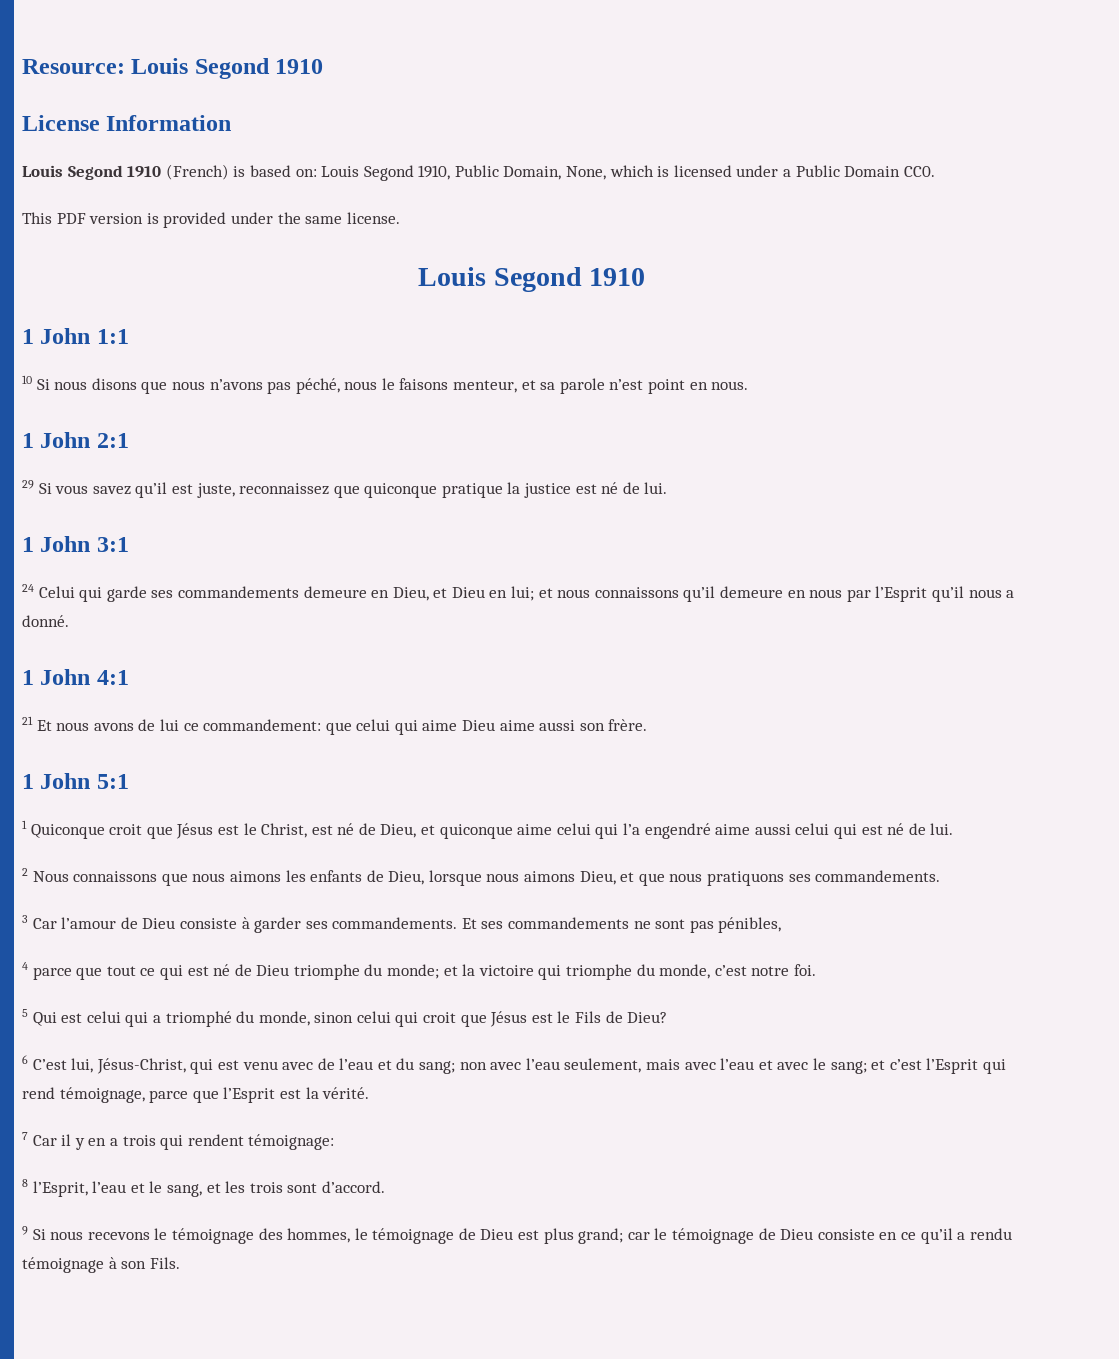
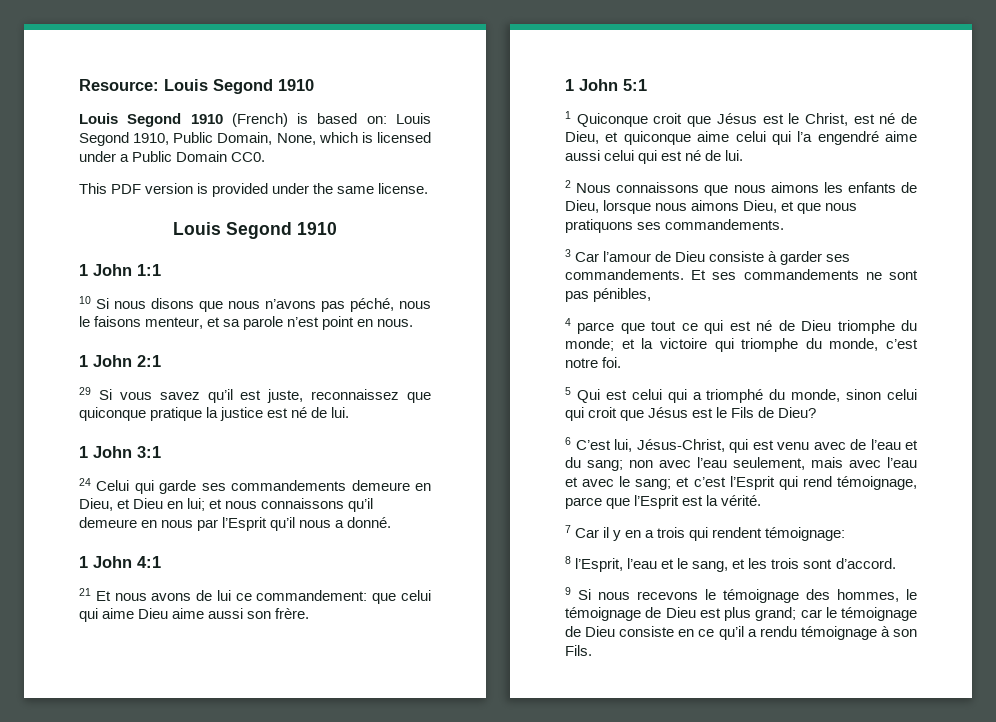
[22,115,232,131] // License Information -> (314, 85) none

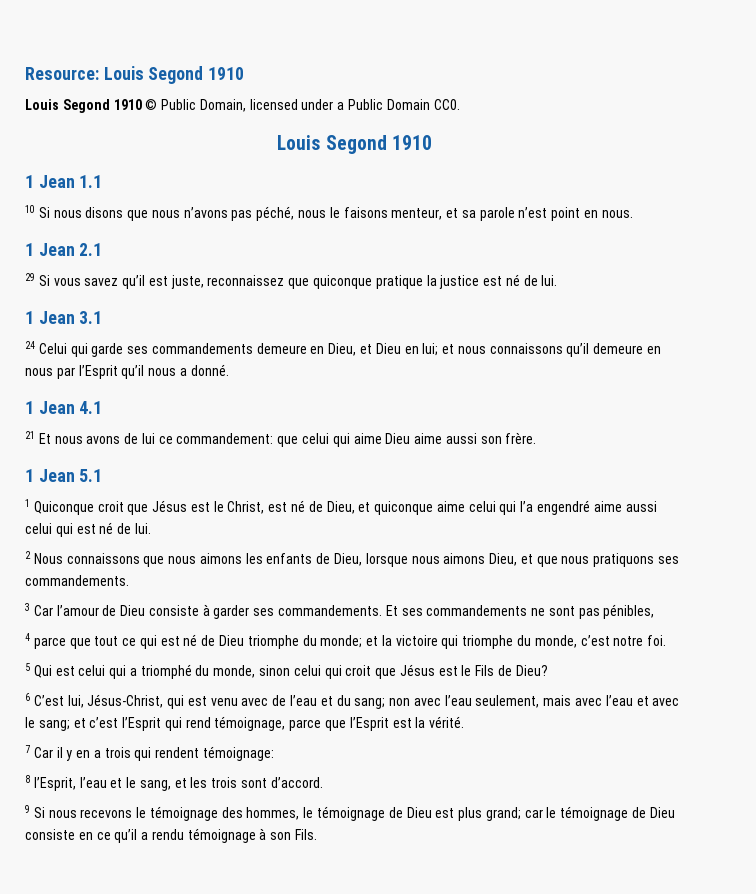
[231,113,431,127] [79,132,373,146] (French) is based on: Louis Segond 1910, Public Domain, None, which is -> [145,99,246,112] © Public Domain,
[79,183,429,197] // This PDF version is provided under the same license. -> (460, 104) none
[93,264,161,276] John 1:1 -> [38,175,103,188] Jean 1.1
[93,355,161,367] John 2:1 -> [38,243,103,256] Jean 2.1
[93,446,161,458] John 3:1 -> [38,311,103,324] Jean 3.1
[93,556,161,568] John 4:1 -> [38,401,103,414] Jean 4.1
[579,79,647,91] John 5:1 -> [38,469,103,482] Jean 5.1

